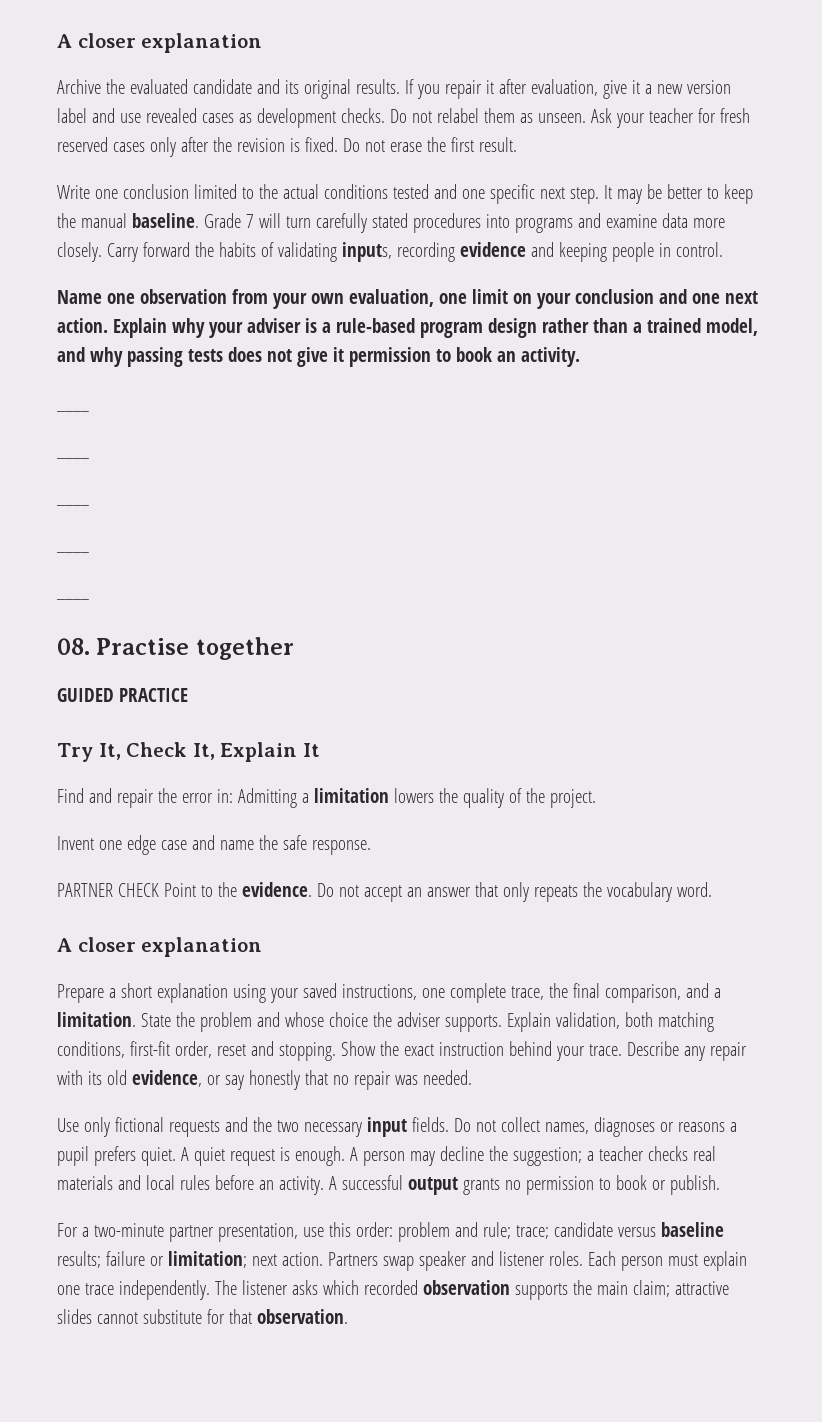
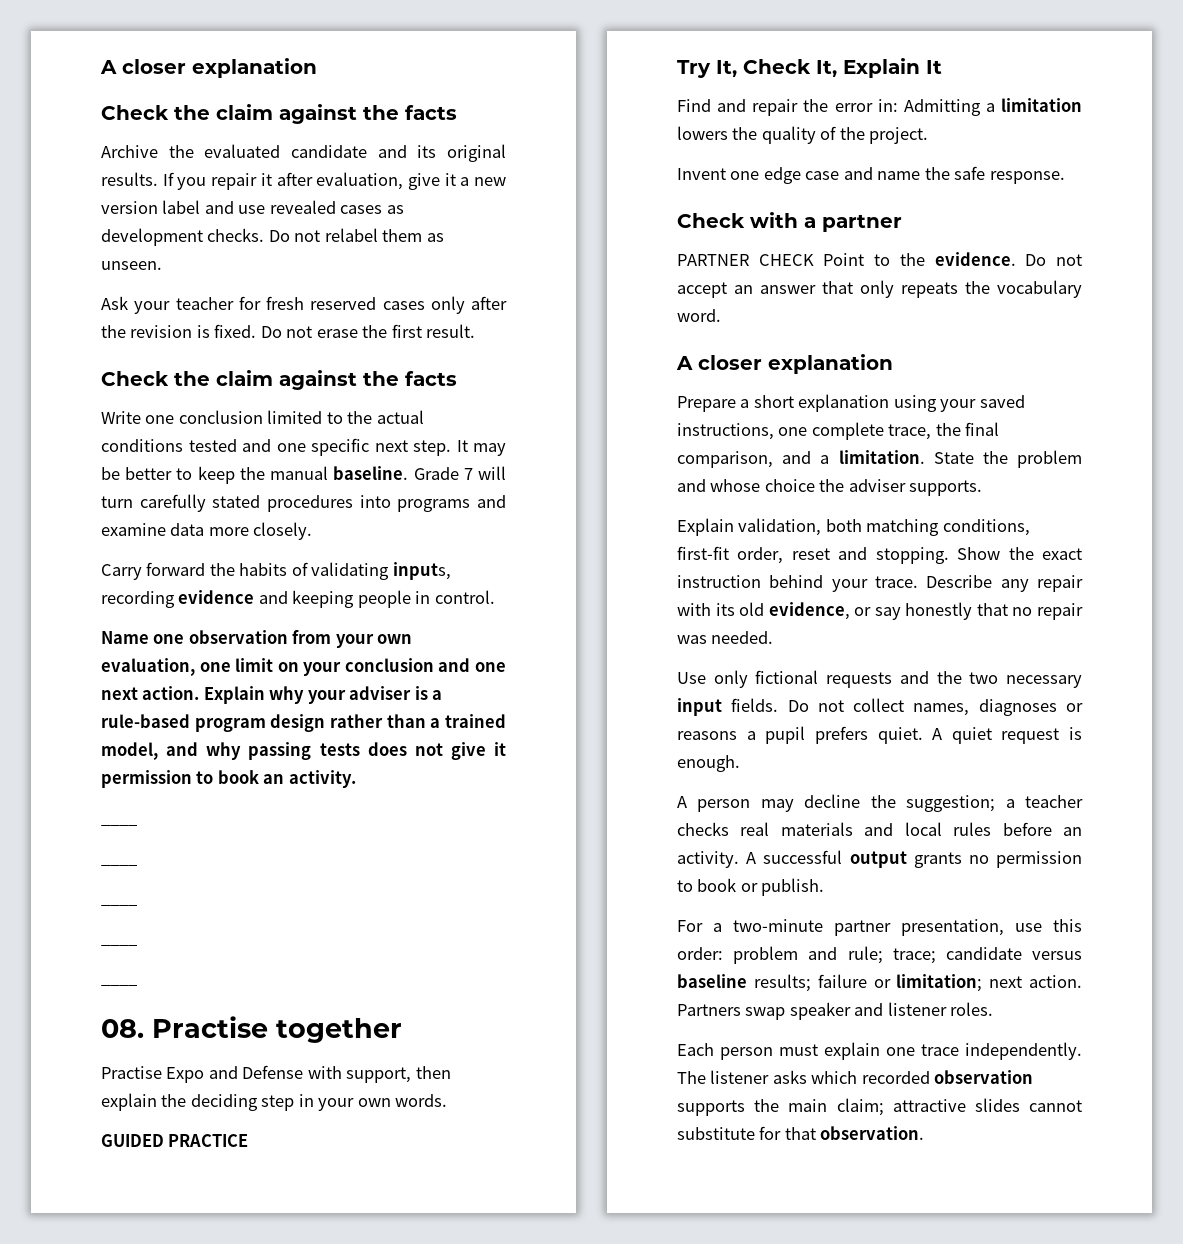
[57,33,263,53] A closer explanation -> [100,58,317,78] [101,104,457,124] A closer explanation // Check the claim against the facts
(586, 118) none -> (162, 265) //
(517, 144) none -> [101,370,457,390] // Check the claim against the facts
(102, 252) none -> (313, 531) //
(294, 648) none -> [101,1065,451,1083] [101,1093,448,1111] // Practise Expo and Defense with support, then explain the deciding step in your own words.
(371, 847) none -> [677,212,902,232] // Check with a partner
(502, 1023) none -> (983, 488) //
(345, 1156) none -> (740, 763) //
(583, 1258) none -> (994, 1009) //

